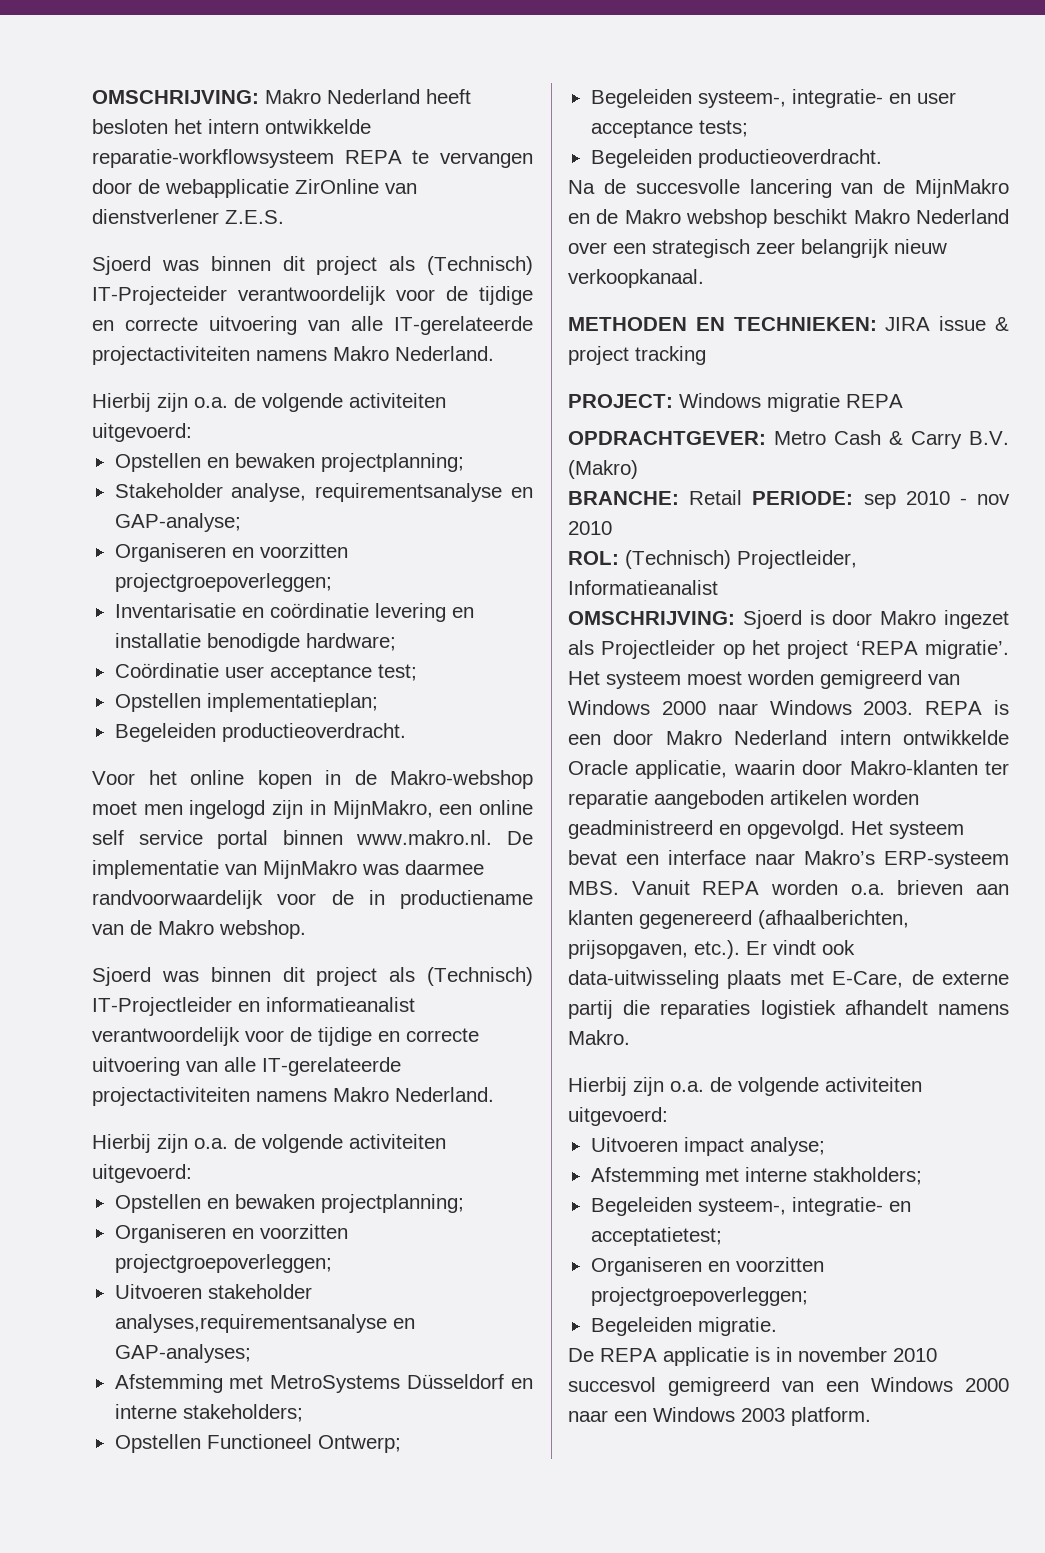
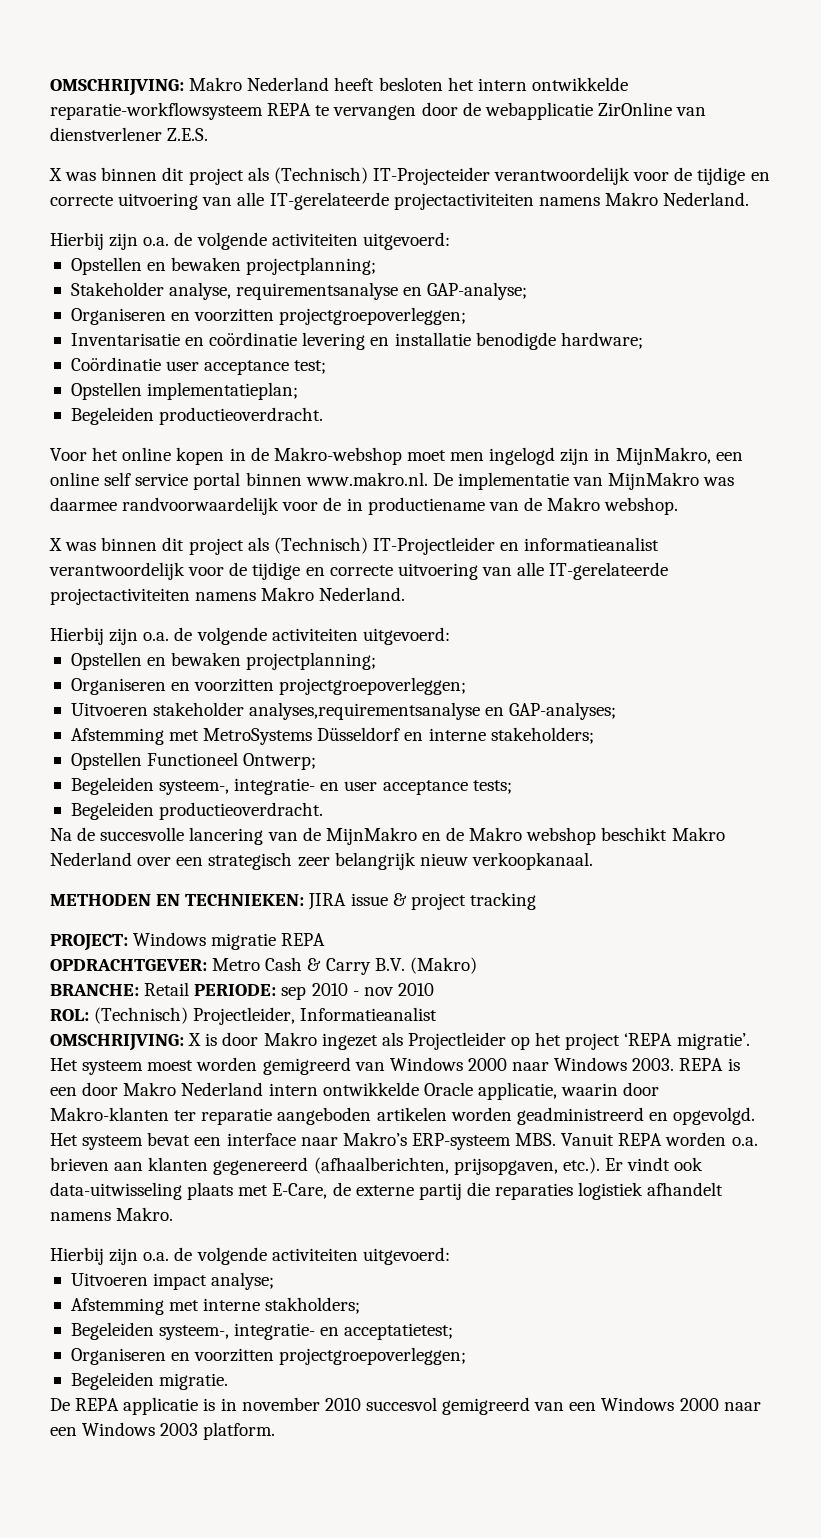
[92,256,151,275] Sjoerd -> [49,168,62,181] X
[92,967,151,986] Sjoerd -> [49,538,62,551] X
[742,610,802,629] Sjoerd -> [188,1033,202,1046] X

